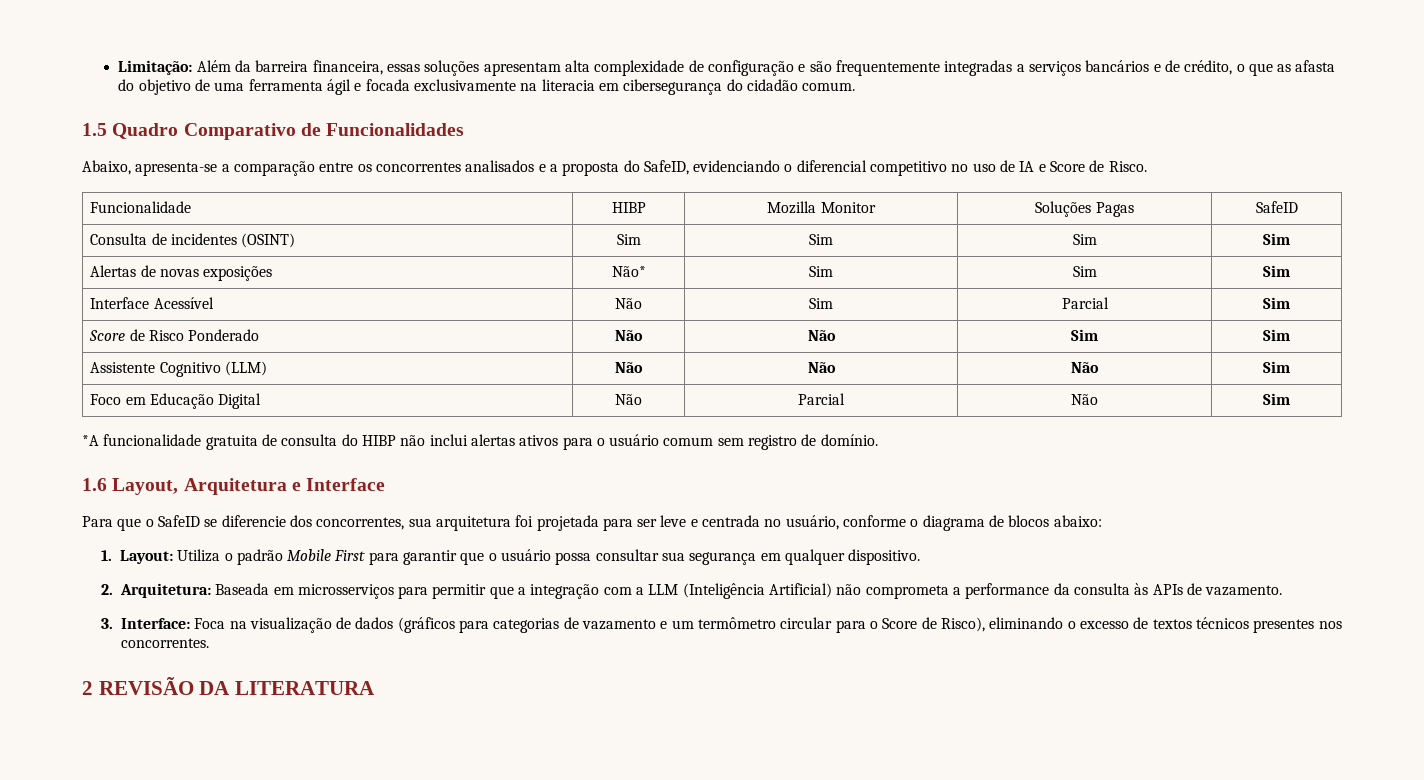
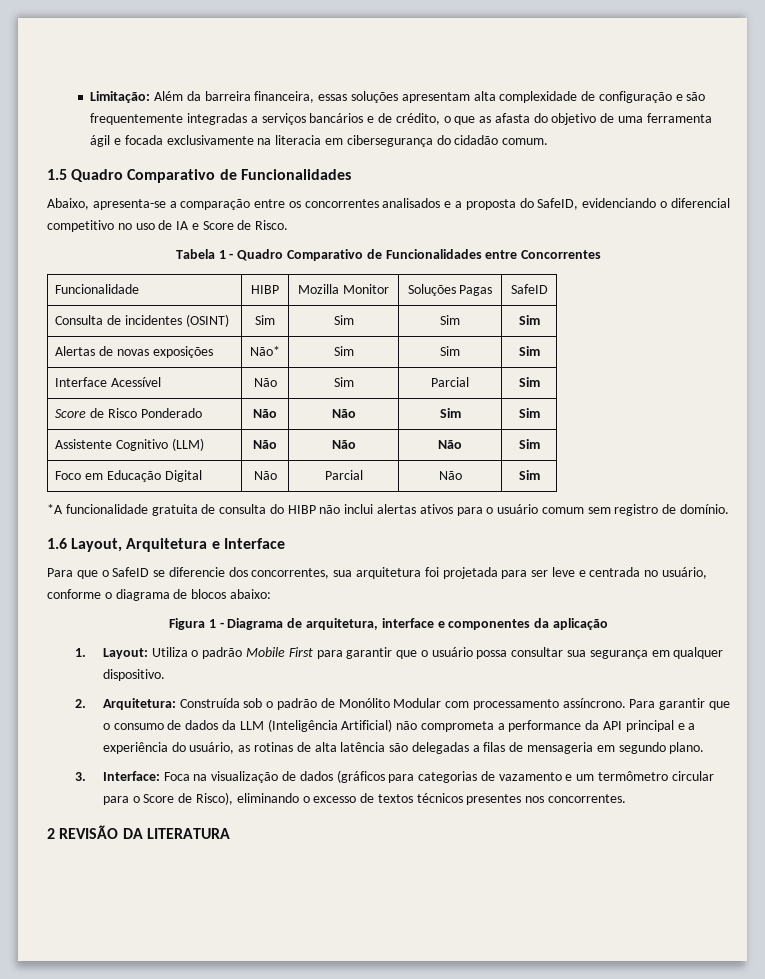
(1147, 166) none -> [175,249,602,261] // Tabela 1 - Quadro Comparativo de Funcionalidades entre Concorrentes
(1102, 521) none -> [169,618,608,630] // Figura 1 - Diagrama de arquitetura, interface e componentes da aplicação
[215,583,645,599] Baseada em microsserviços para permitir que a integração com a -> [179,698,730,710] [102,720,236,730] Construída sob o padrão de Monólito Modular com processamento assíncrono. Para garantir que o consumo de dados da
[1073,583,1283,596] consulta às APIs de vazamento. -> [602,720,696,732] [102,742,705,754] API principal e a experiência do usuário, as rotinas de alta latência são delegadas a filas de mensageria em segundo plano.

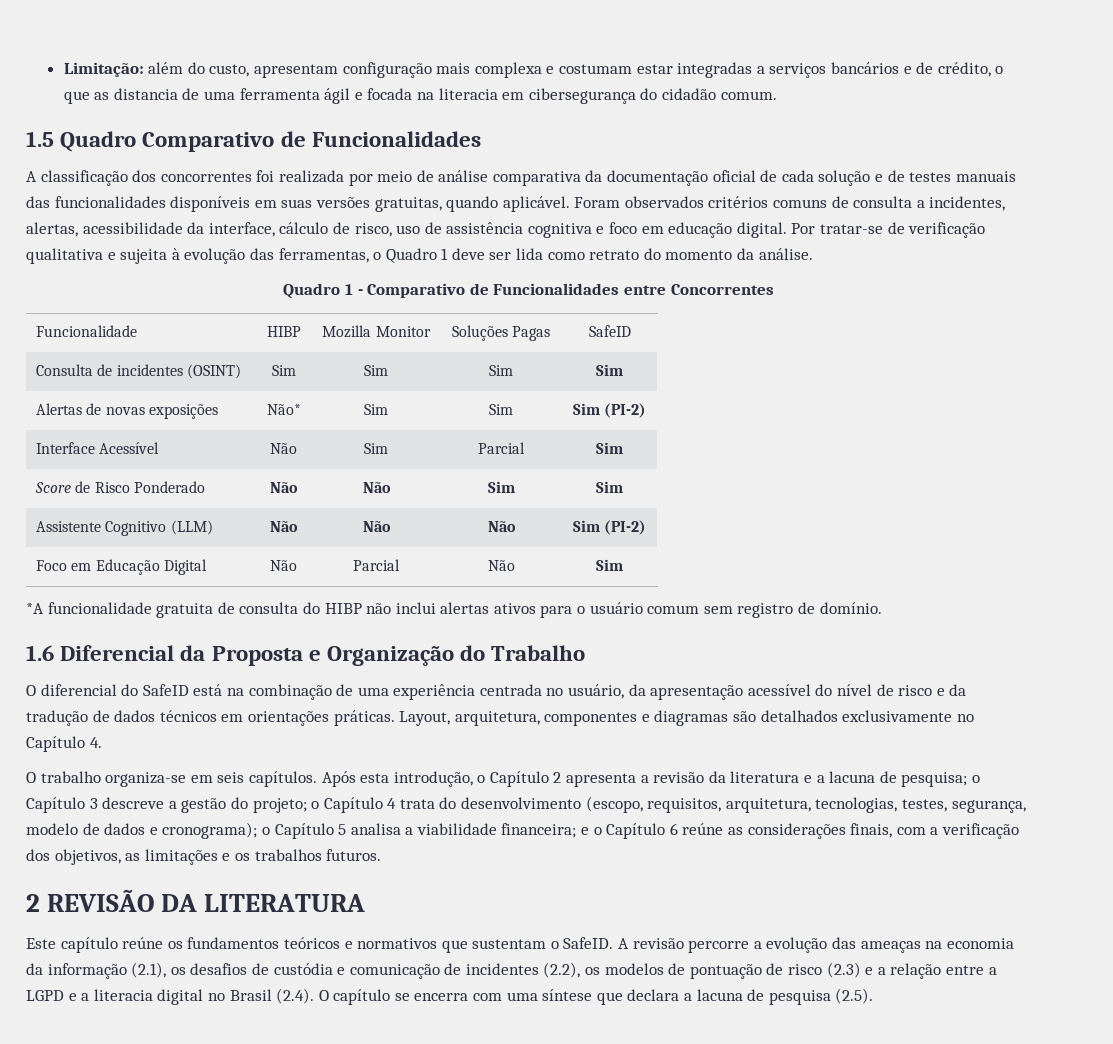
[154,91,706,103] [90,113,184,125] Além da barreira financeira, essas soluções apresentam alta complexidade de configuração e são frequentemente -> [148,62,673,78] além do custo, apresentam configuração mais complexa e costumam estar
[494,113,597,125] afasta do objetivo -> [113,88,178,100] distancia
[166,135,254,145] exclusivamente -> (413, 94) none
[47,198,730,210] [47,220,289,232] [175,249,284,261] Abaixo, apresenta-se a comparação entre os concorrentes analisados e a proposta do SafeID, evidenciando o diferencial competitivo no uso de IA e Score de Risco. // Tabela 1 - Quadro -> [26,170,1016,186] [26,196,1006,212] [26,222,986,238] [26,248,813,264] [283,283,363,299] A classificação dos concorrentes foi realizada por meio de análise comparativa da documentação oficial de cada solução e de testes manuais das funcionalidades disponíveis em suas versões gratuitas, quando aplicável. Foram observados critérios comuns de consulta a incidentes, alertas, acessibilidade da interface, cálculo de risco, uso de assistência cognitiva e foco em educação digital. Por tratar-se de verificação qualitativa e sujeita à evolução das ferramentas, o Quadro 1 deve ser lida como retrato do momento da análise. // Quadro 1 -
(540, 351) none -> [604,403,647,418] (PI-2)
(540, 444) none -> [604,520,647,535] (PI-2)
[71,538,285,552] [47,567,708,579] [47,589,271,601] [169,618,608,630] [74,647,724,659] [102,669,165,681] [74,698,730,710] [102,719,696,732] [102,742,705,754] [74,770,714,783] [102,792,626,805] [47,825,230,839] Layout, Arquitetura e Interface // Para que o SafeID se diferencie dos concorrentes, sua arquitetura foi projetada para ser leve e centrada no usuário, conforme o diagrama de blocos abaixo: // Figura 1 - Diagrama de arquitetura, interface e componentes da aplicação // 1. Layout: Utiliza o padrão Mobile First para garantir que o usuário possa consultar sua segurança em qualquer dispositivo. // 2. Arquitetura: Construída sob o padrão de Monólito Modular com processamento assíncrono. Para garantir que o consumo de dados da LLM (Inteligência Artificial) não comprometa a performance da API principal e a experiência do usuário, as rotinas de alta latência são delegadas a filas de mensageria em segundo plano. // 3. Interface: Foca na visualização de dados (gráficos para categorias de vazamento e um termômetro circular para o Score de Risco), eliminando o excesso de textos técnicos presentes nos concorrentes. // 2 REVISÃO DA LITERATURA -> [60,645,586,666] [26,684,967,700] [26,710,974,726] [26,736,102,752] [26,771,980,787] [26,796,1026,813] [26,822,1019,839] [26,849,382,865] [26,889,366,912] [26,937,1014,953] [26,962,997,979] [26,988,874,1005] Diferencial da Proposta e Organização do Trabalho // O diferencial do SafeID está na combinação de uma experiência centrada no usuário, da apresentação acessível do nível de risco e da tradução de dados técnicos em orientações práticas. Layout, arquitetura, componentes e diagramas são detalhados exclusivamente no Capítulo 4. // O trabalho organiza-se em seis capítulos. Após esta introdução, o Capítulo 2 apresenta a revisão da literatura e a lacuna de pesquisa; o Capítulo 3 descreve a gestão do projeto; o Capítulo 4 trata do desenvolvimento (escopo, requisitos, arquitetura, tecnologias, testes, segurança, modelo de dados e cronograma); o Capítulo 5 analisa a viabilidade financeira; e o Capítulo 6 reúne as considerações finais, com a verificação dos objetivos, as limitações e os trabalhos futuros. // 2 REVISÃO DA LITERATURA // Este capítulo reúne os fundamentos teóricos e normativos que sustentam o SafeID. A revisão percorre a evolução das ameaças na economia da informação (2.1), os desafios de custódia e comunicação de incidentes (2.2), os modelos de pontuação de risco (2.3) e a relação entre a LGPD e a literacia digital no Brasil (2.4). O capítulo se encerra com uma síntese que declara a lacuna de pesquisa (2.5).

